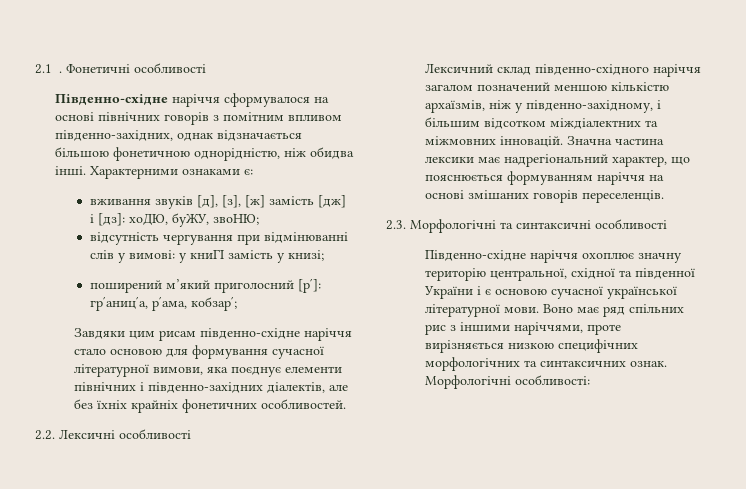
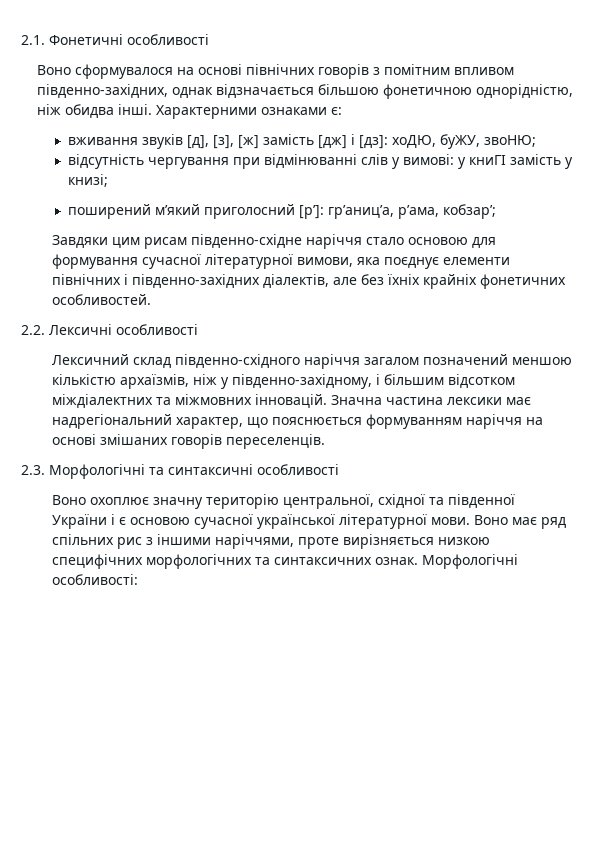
[35,64,62,74] 2.1 . -> [21,35,45,45] 2.1.
[54,94,220,107] Південно-східне наріччя -> [36,65,71,75] Воно
[425,250,579,263] Південно-східне наріччя -> [52,495,87,505] Воно

